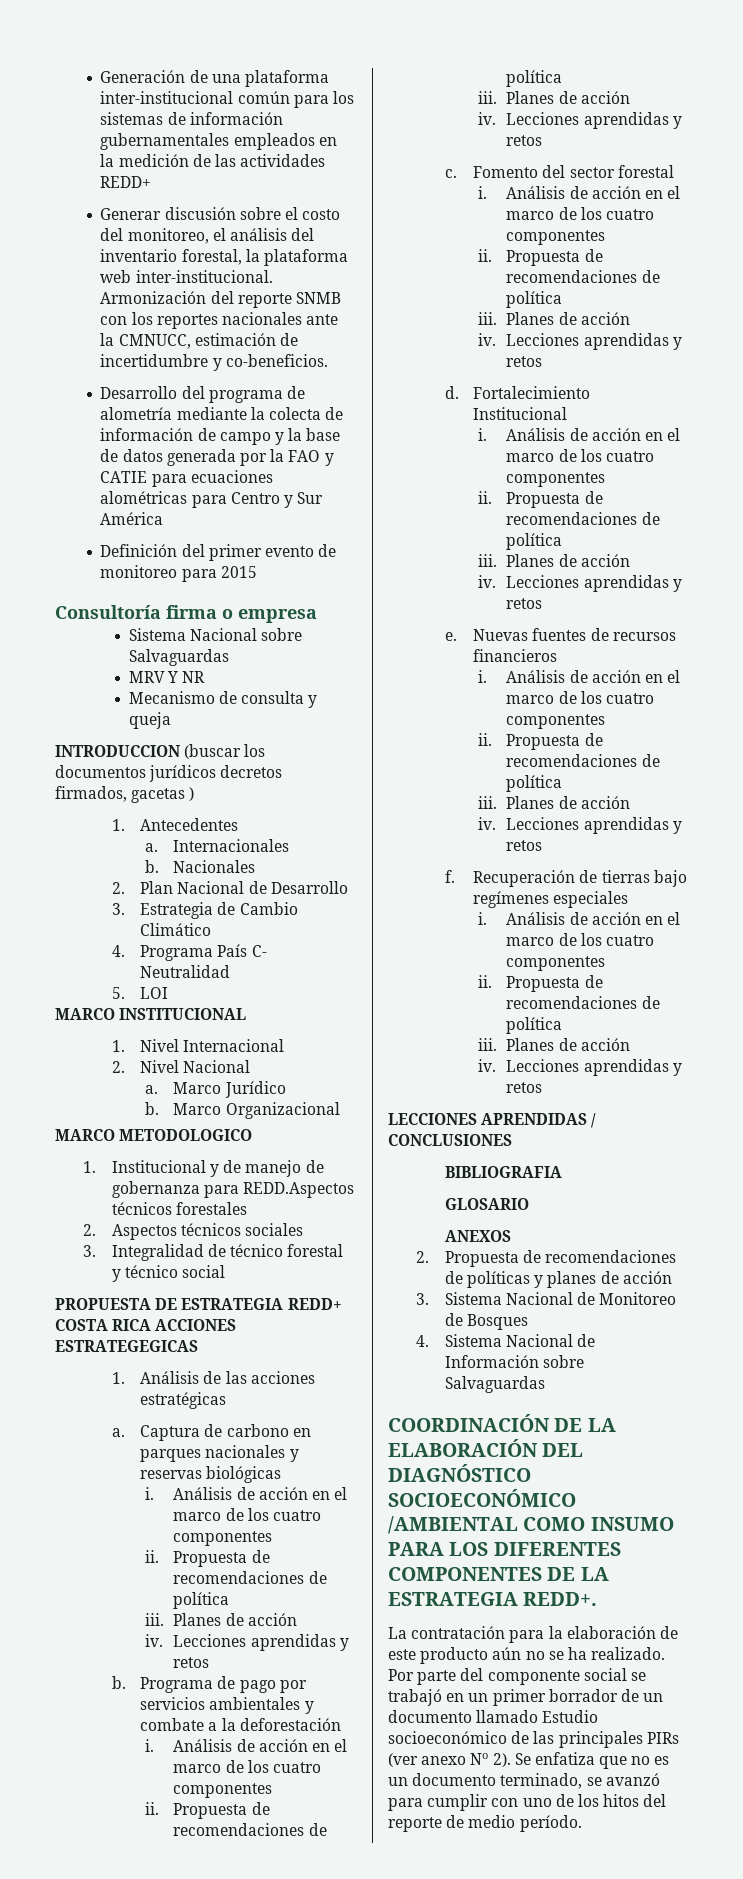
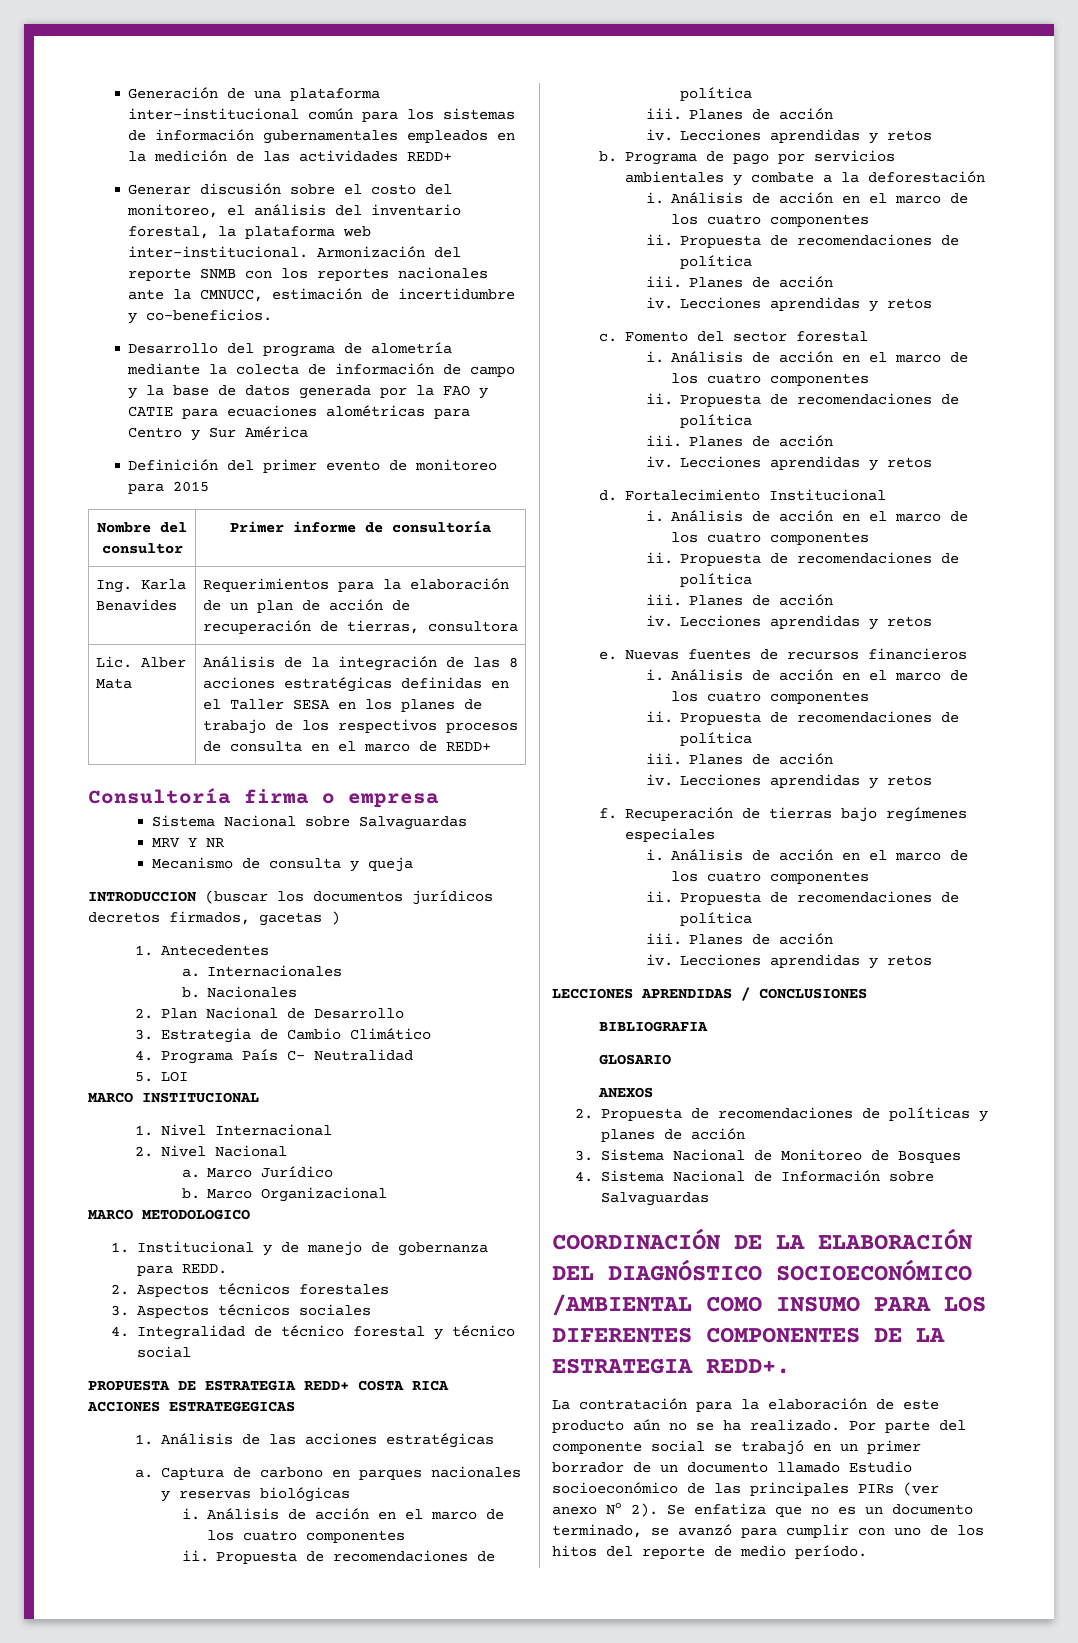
(257, 572) none -> [97,522,187,533] [101,543,183,554] [230,520,492,533] [95,579,186,593] [95,599,177,611] [202,578,509,592] [202,599,410,613] [202,620,518,634] [95,656,186,668] [95,678,132,689] [202,656,518,671] [202,677,509,692] [202,699,482,712] [202,719,518,734] [202,741,491,752] // Nombre del consultor | Primer informe de consultoría // Ing. Karla Benavides | Requerimientos para la elaboración de un plan de acción de recuperación de tierras, consultora // Lic. Alber Mata | Análisis de la integración de las 8 acciones estratégicas definidas en el Taller SESA en los planes de trabajo de los respectivos procesos de consulta en el marco de REDD+
[243,1182,355,1198] REDD.Aspectos -> [182,1264,228,1274] [111,1284,210,1297] REDD. // 2. Aspectos
[83,1224,97,1236] 2. -> [111,1305,130,1316] 3.
[83,1245,97,1257] 3. -> [111,1326,130,1337] 4.

